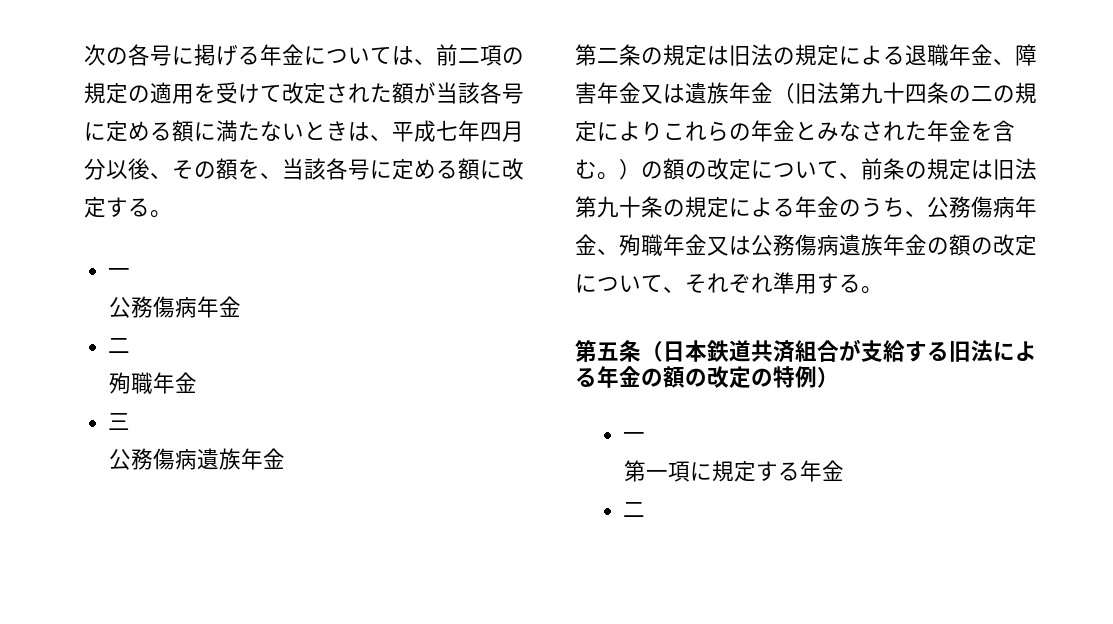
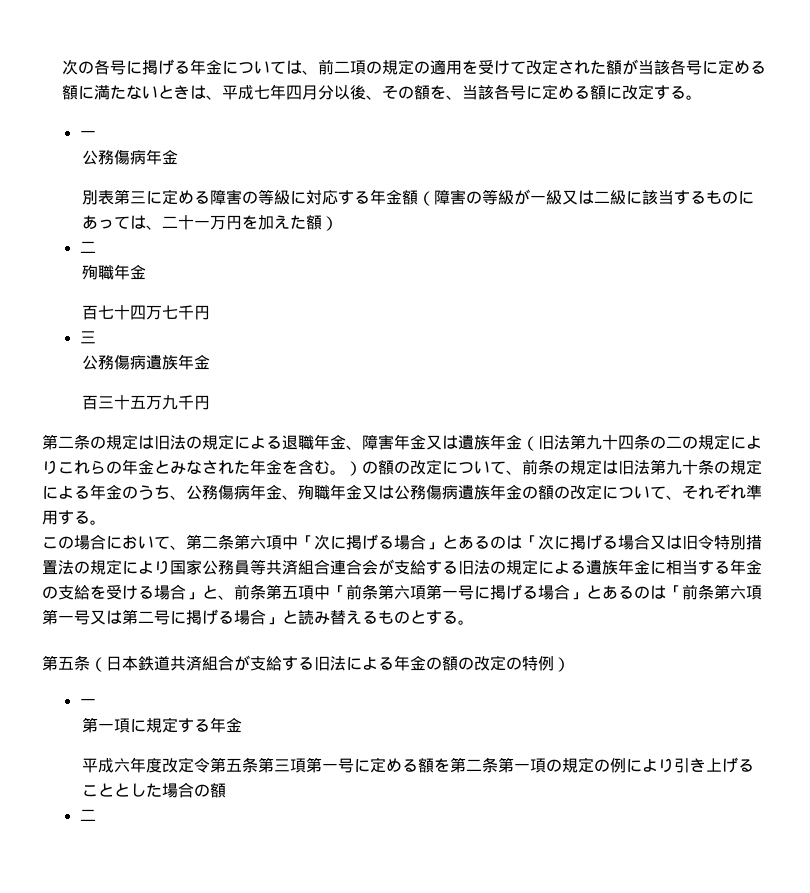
(241, 306) none -> [82,189,755,206] [82,215,339,231] // 別表第三に定める障害の等級に対応する年金額（障害の等級が一級又は二級に該当するものにあっては、二十一万円を加えた額）
(197, 382) none -> [82,305,211,320] // 百七十四万七千円
(285, 458) none -> [82,395,211,410] // 百三十五万九千円
(883, 290) none -> [42,534,762,550] [42,559,762,575] [42,584,762,600] [42,609,474,625] // この場合において、第二条第六項中「次に掲げる場合」とあるのは「次に掲げる場合又は旧令特別措置法の規定により国家公務員等共済組合連合会が支給する旧法の規定による遺族年金に相当する年金の支給を受ける場合」と、前条第五項中「前条第六項第一号に掲げる場合」とあるのは「前条第六項第一号又は第二号に掲げる場合」と読み替えるものとする。
(844, 470) none -> [82,757,755,773] [82,782,227,798] // 平成六年度改定令第五条第三項第一号に定める額を第二条第一項の規定の例により引き上げることとした場合の額

